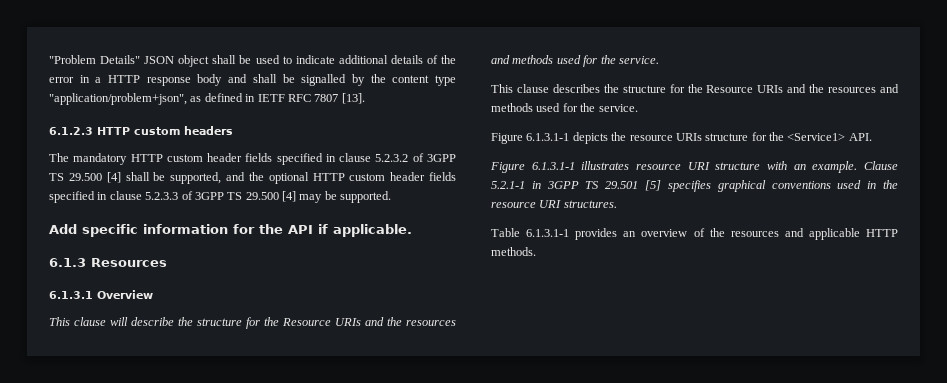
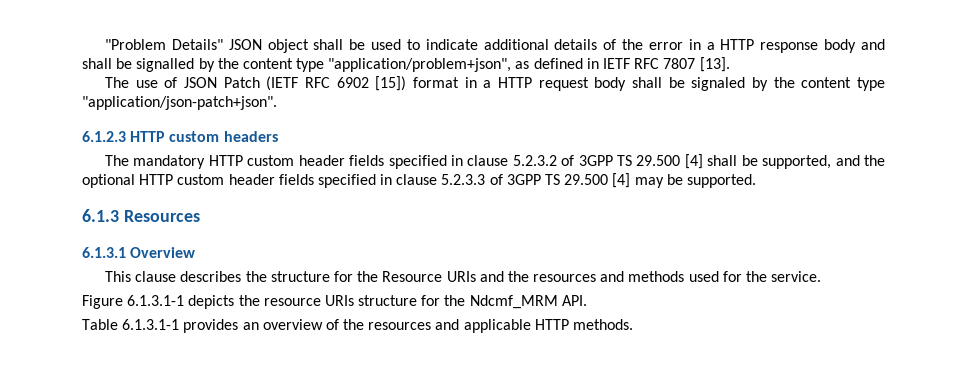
(365, 98) none -> [105,76,885,91] [82,96,277,110] // The use of JSON Patch (IETF RFC 6902 [15]) format in a HTTP request body shall be signaled by the content type "application/json-patch+json".
[49,224,412,237] [49,258,167,267] [49,290,153,299] [49,317,456,329] [491,55,659,67] Add specific information for the API if applicable. // 6.1.3 Resources // 6.1.3.1 Overview // This clause will describe the structure for the Resource URIs and the resources and methods used for the service. -> [82,209,200,222] [82,247,196,258] 6.1.3 Resources // 6.1.3.1 Overview
[787,133,846,141] <Service1> -> [469,295,558,309] Ndcmf_MRM
[490,161,898,173] [491,180,898,192] [491,200,617,208] // Figure 6.1.3.1-1 illustrates resource URI structure with an example. Clause 5.2.1-1 in 3GPP TS 29.501 [5] specifies graphical conventions used in the resource URI structures. -> (587, 300) none

